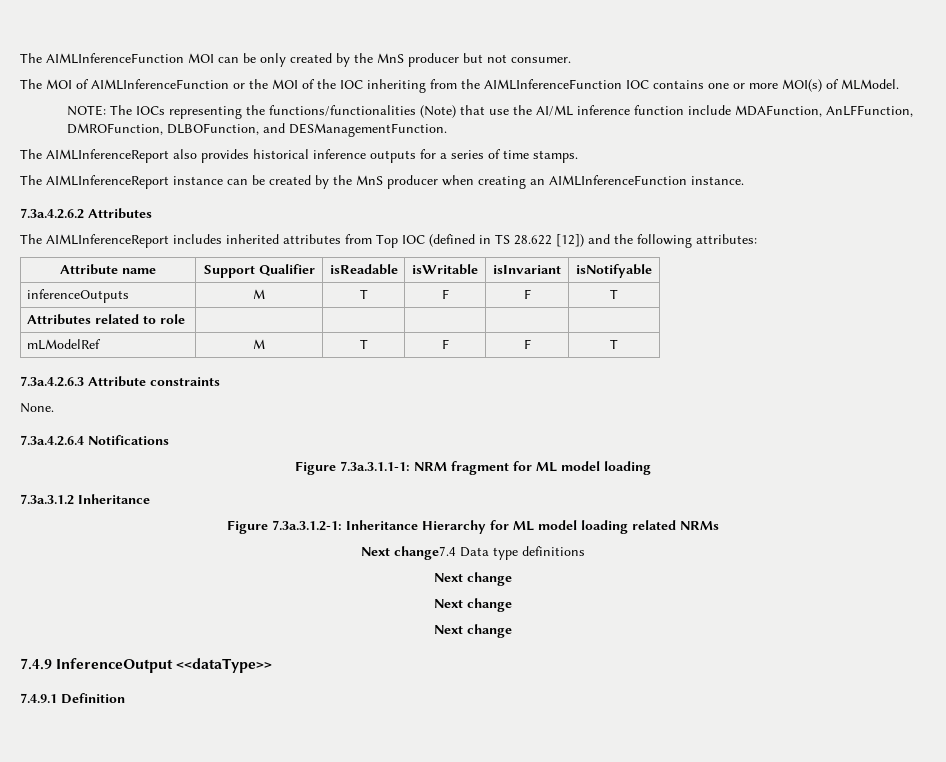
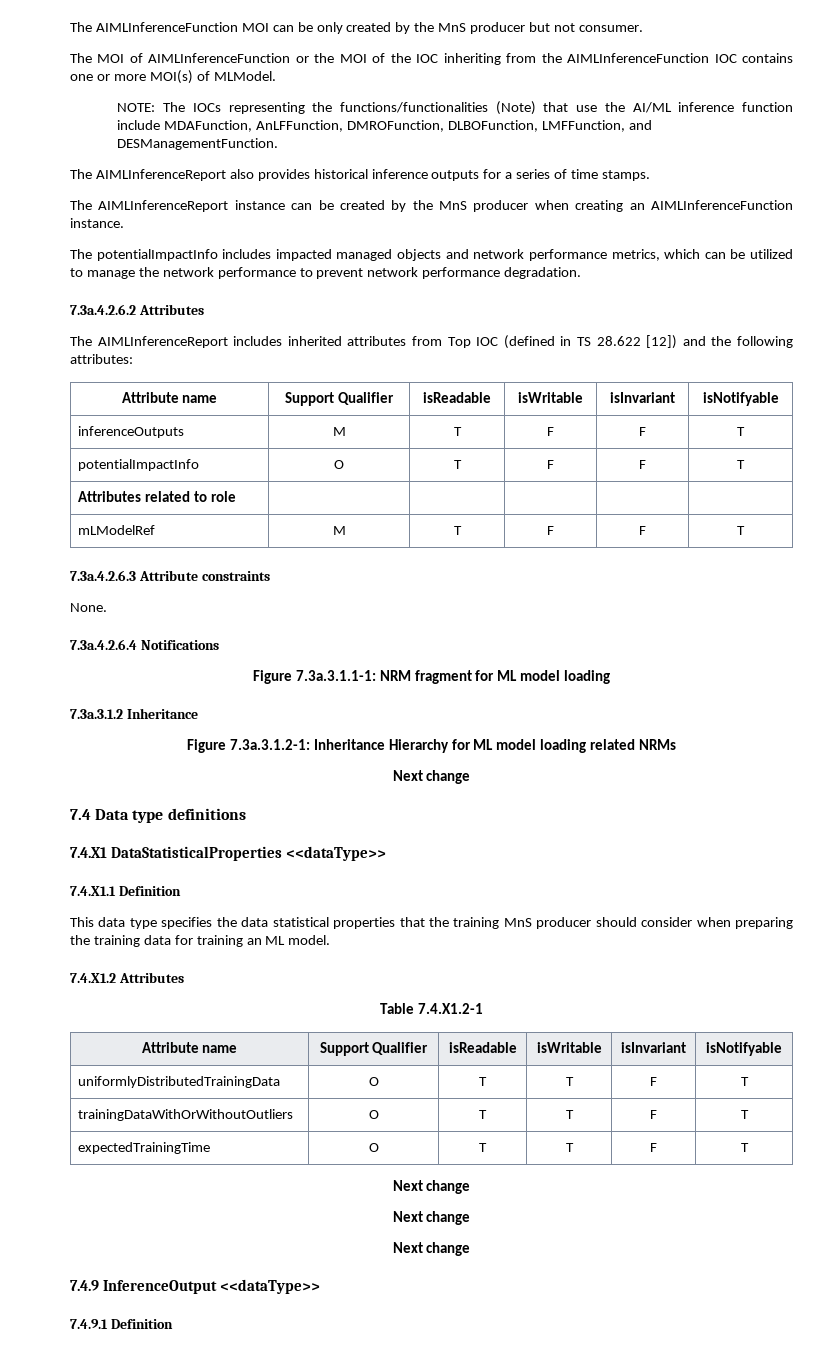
(260, 129) none -> [541,120,625,132] LMFFunction,
(744, 180) none -> [70,249,794,261] [70,267,582,279] // The potentialImpactInfo includes impacted managed objects and network performance metrics, which can be utilized to manage the network performance to prevent network performance degradation.
(618, 294) none -> [78,459,200,471] [334,460,344,469] [453,460,462,469] [547,460,554,469] [639,460,646,469] [737,460,745,469] // potentialImpactInfo | O | T | F | F | T
[394,546,456,560] change7.4 -> [426,770,471,784] [70,809,91,820] change // 7.4
(585, 551) none -> [70,846,386,861] [70,886,181,896] [70,917,793,929] [70,935,331,947] [70,972,184,983] [380,1003,483,1014] [141,1042,238,1053] [319,1042,429,1056] [448,1042,517,1053] [536,1042,602,1053] [621,1042,686,1053] [706,1042,782,1056] [78,1076,281,1088] [368,1077,379,1086] [479,1077,487,1086] [565,1077,574,1086] [650,1077,657,1086] [740,1077,749,1086] [78,1109,294,1121] [368,1110,379,1119] [479,1110,487,1119] [565,1110,574,1119] [650,1110,657,1119] [740,1110,749,1119] [78,1142,211,1154] [368,1143,379,1152] [479,1143,487,1152] [565,1143,574,1152] [650,1143,657,1152] [740,1143,749,1152] // 7.4.X1 DataStatisticalProperties <<dataType>> // 7.4.X1.1 Definition // This data type specifies the data statistical properties that the training MnS producer should consider when preparing the training data for training an ML model. // 7.4.X1.2 Attributes // Table 7.4.X1.2-1 // Attribute name | Support Qualifier | isReadable | isWritable | isInvariant | isNotifyable // uniformlyDistributedTrainingData | O | T | T | F | T // trainingDataWithOrWithoutOutliers | O | T | T | F | T // expectedTrainingTime | O | T | T | F | T

